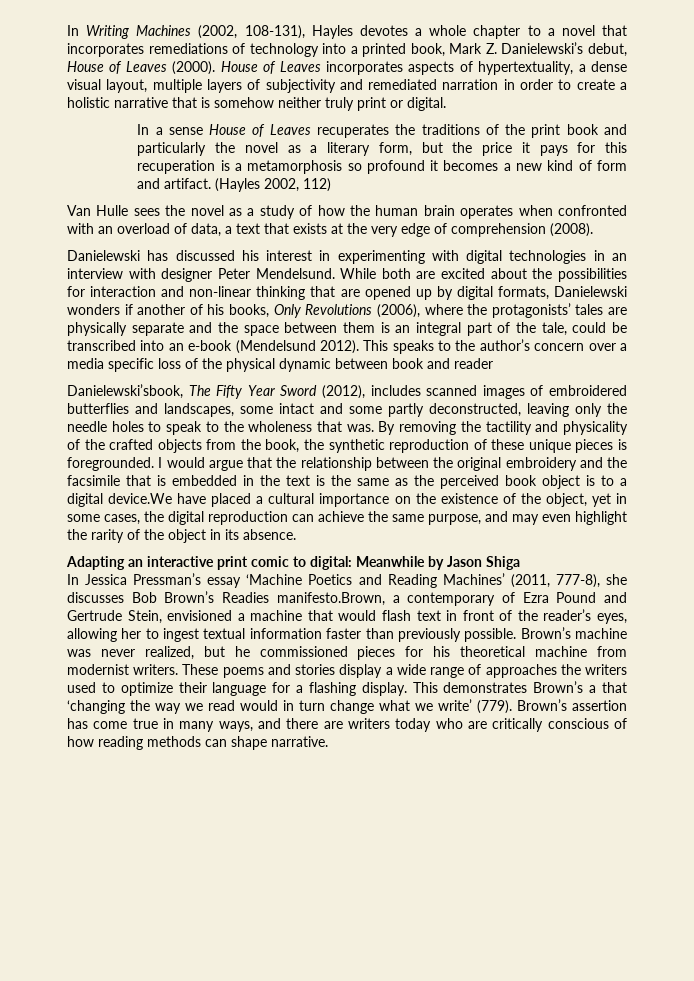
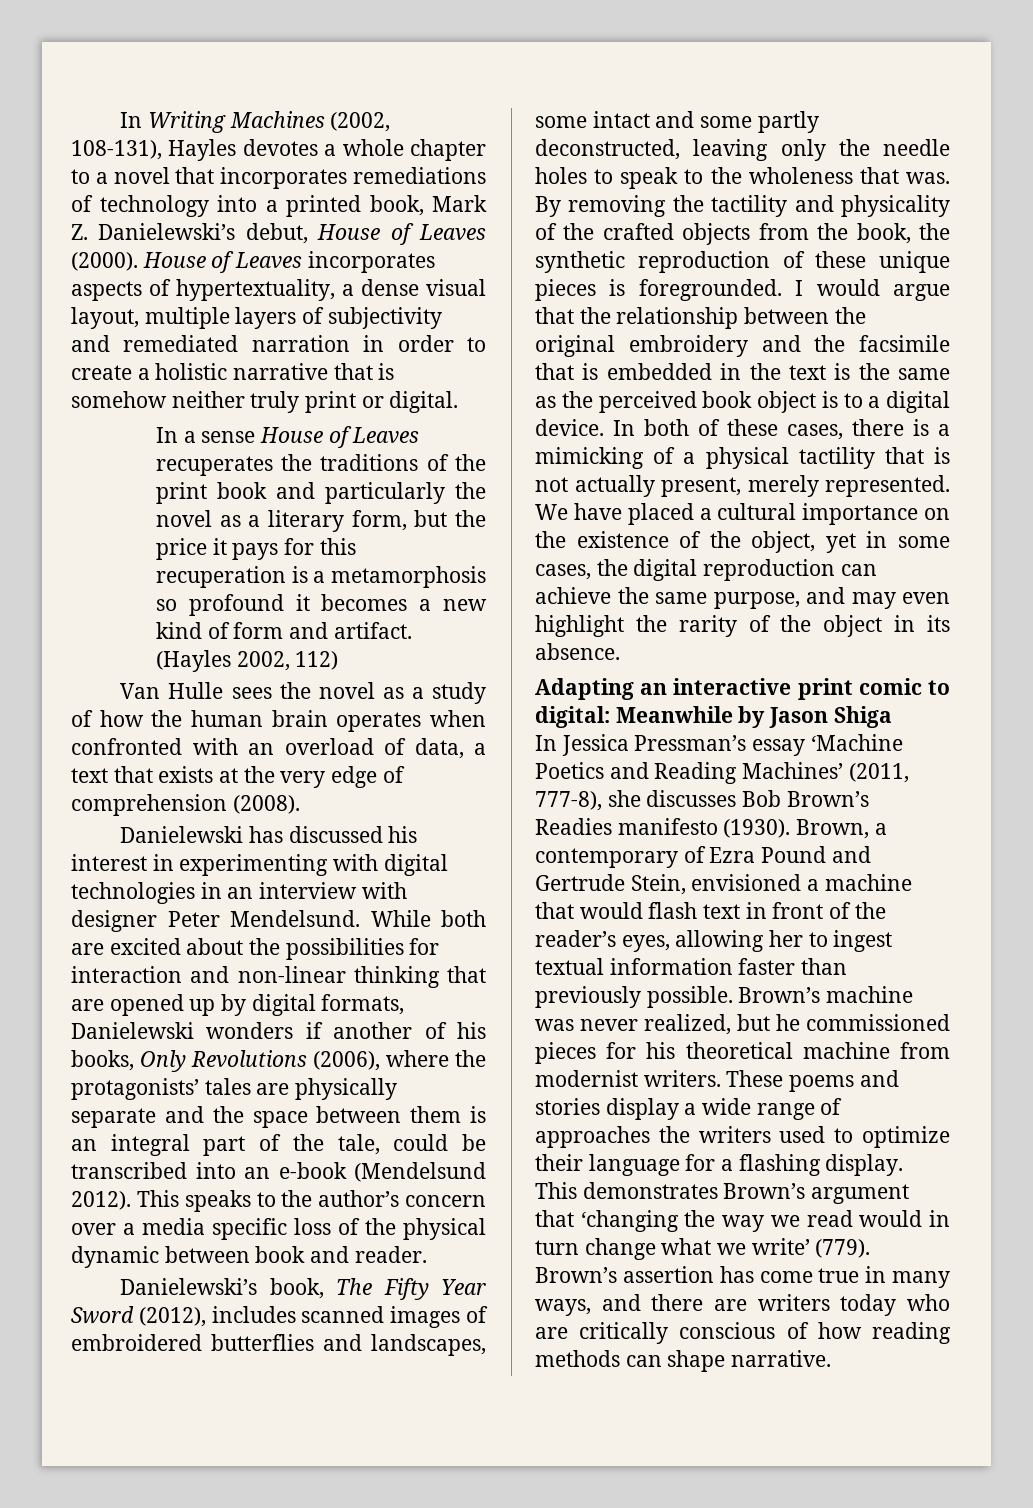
[454,358,493,369] [67,384,183,399] reader // Danielewski’sbook, -> [354,1246,427,1263] [120,1278,324,1299] reader. // Danielewski’s book,
[108,493,173,504] device.We -> [535,419,950,440] [535,447,950,469] [535,475,950,497] [535,504,568,520] device. In both of these cases, there is a mimicking of a physical tactility that is not actually present, merely represented. We
[276,592,385,606] manifesto.Brown, -> [617,818,870,839] manifesto (1930). Brown,
[589,685,597,693] a -> [811,1184,910,1204] argument

